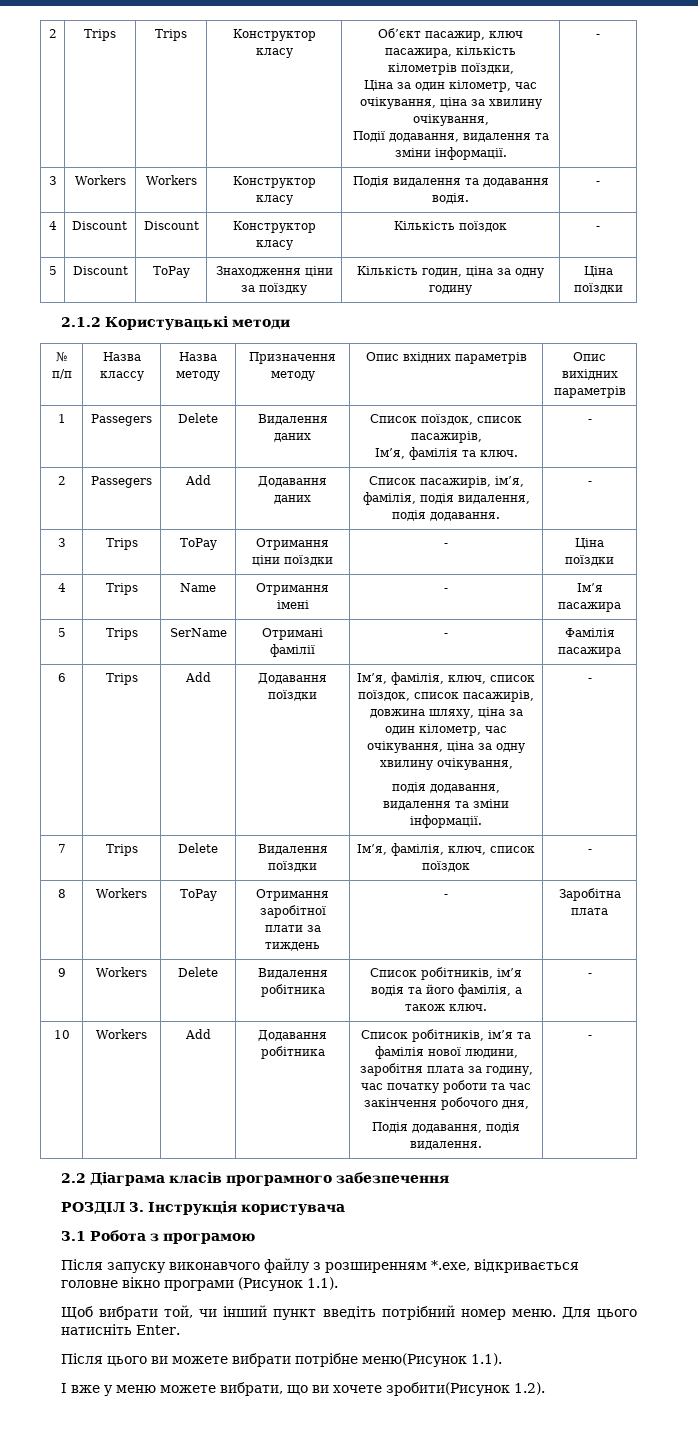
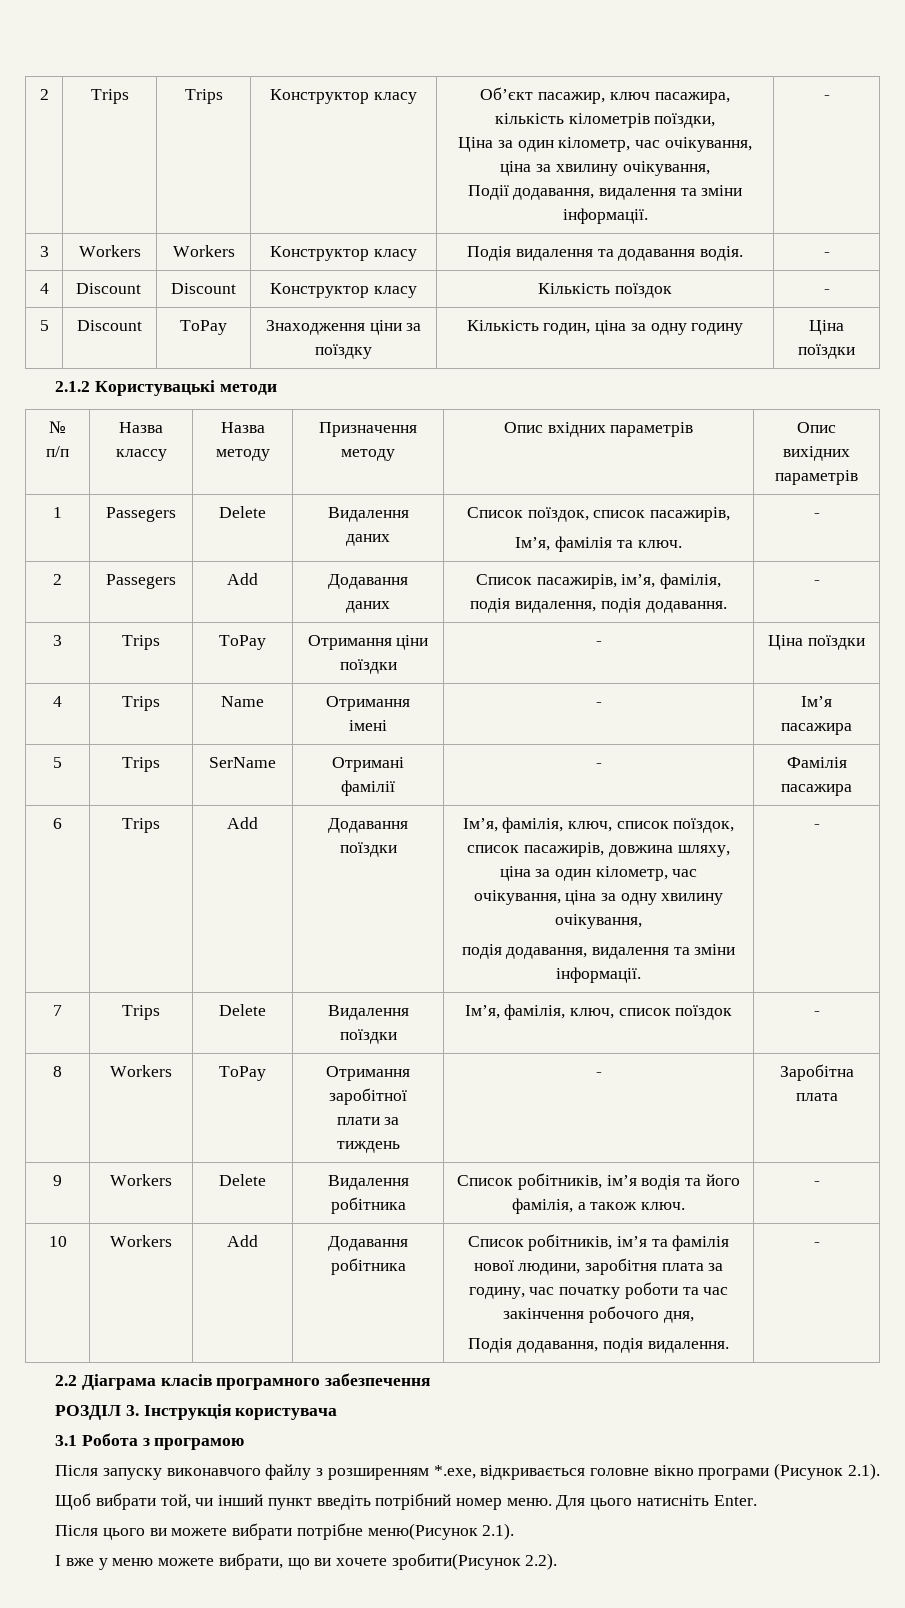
[307,1277,339,1290] 1.1). -> [847,1463,880,1480] 2.1).
[471,1353,503,1366] 1.1). -> [482,1523,515,1540] 2.1).
[514,1382,546,1395] 1.2). -> [525,1553,558,1570] 2.2).

